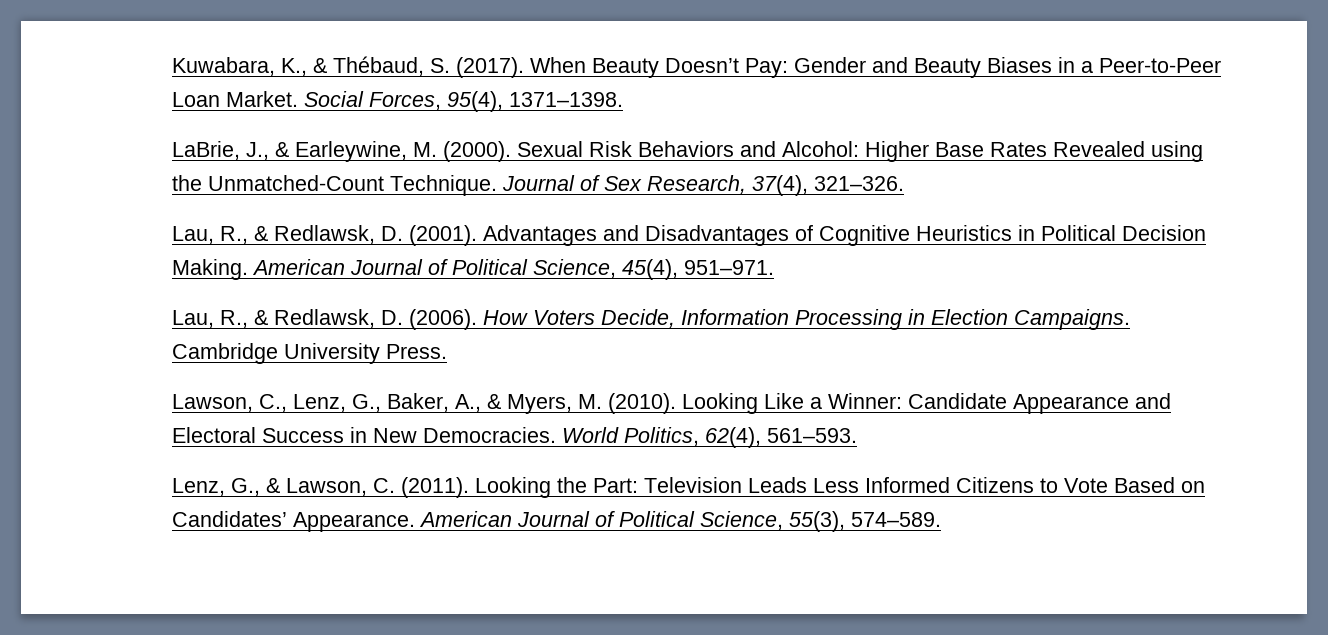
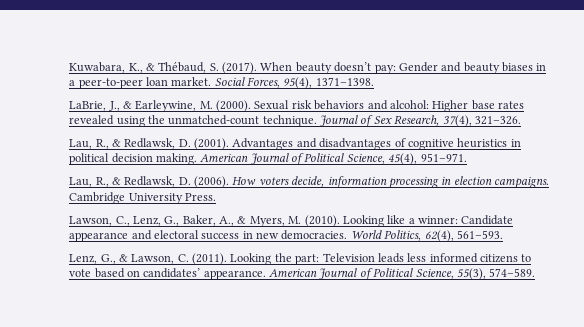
[591,57,1221,78] [171,91,298,107] Beauty Doesn’t Pay: Gender and Beauty Biases in a Peer-to-Peer Loan Market. -> [295,62,547,74] [69,77,212,89] beauty doesn’t pay: Gender and beauty biases in a peer-to-peer loan market.
[588,141,1203,162] [171,175,497,196] Risk Behaviors and Alcohol: Higher Base Rates Revealed using the Unmatched-Count Technique. -> [291,100,525,112] [69,115,317,127] risk behaviors and alcohol: Higher base rates revealed using the unmatched-count technique.
[644,225,1206,246] [171,259,248,280] Disadvantages of Cognitive Heuristics in Political Decision Making. -> [319,138,521,150] [69,153,197,165] disadvantages of cognitive heuristics in political decision making.
[532,309,1130,330] Voters Decide, Information Processing in Election Campaigns. -> [258,176,550,189] voters decide, information processing in election campaigns.
[763,393,1171,414] [171,427,556,443] Like a Winner: Candidate Appearance and Electoral Success in New Democracies. -> [387,215,514,225] [69,230,348,242] like a winner: Candidate appearance and electoral success in new democracies.
[592,477,1205,493] [171,511,415,532] Part: Television Leads Less Informed Citizens to Vote Based on Candidates’ Appearance. -> [295,253,532,265] [69,268,266,280] part: Television leads less informed citizens to vote based on candidates’ appearance.

